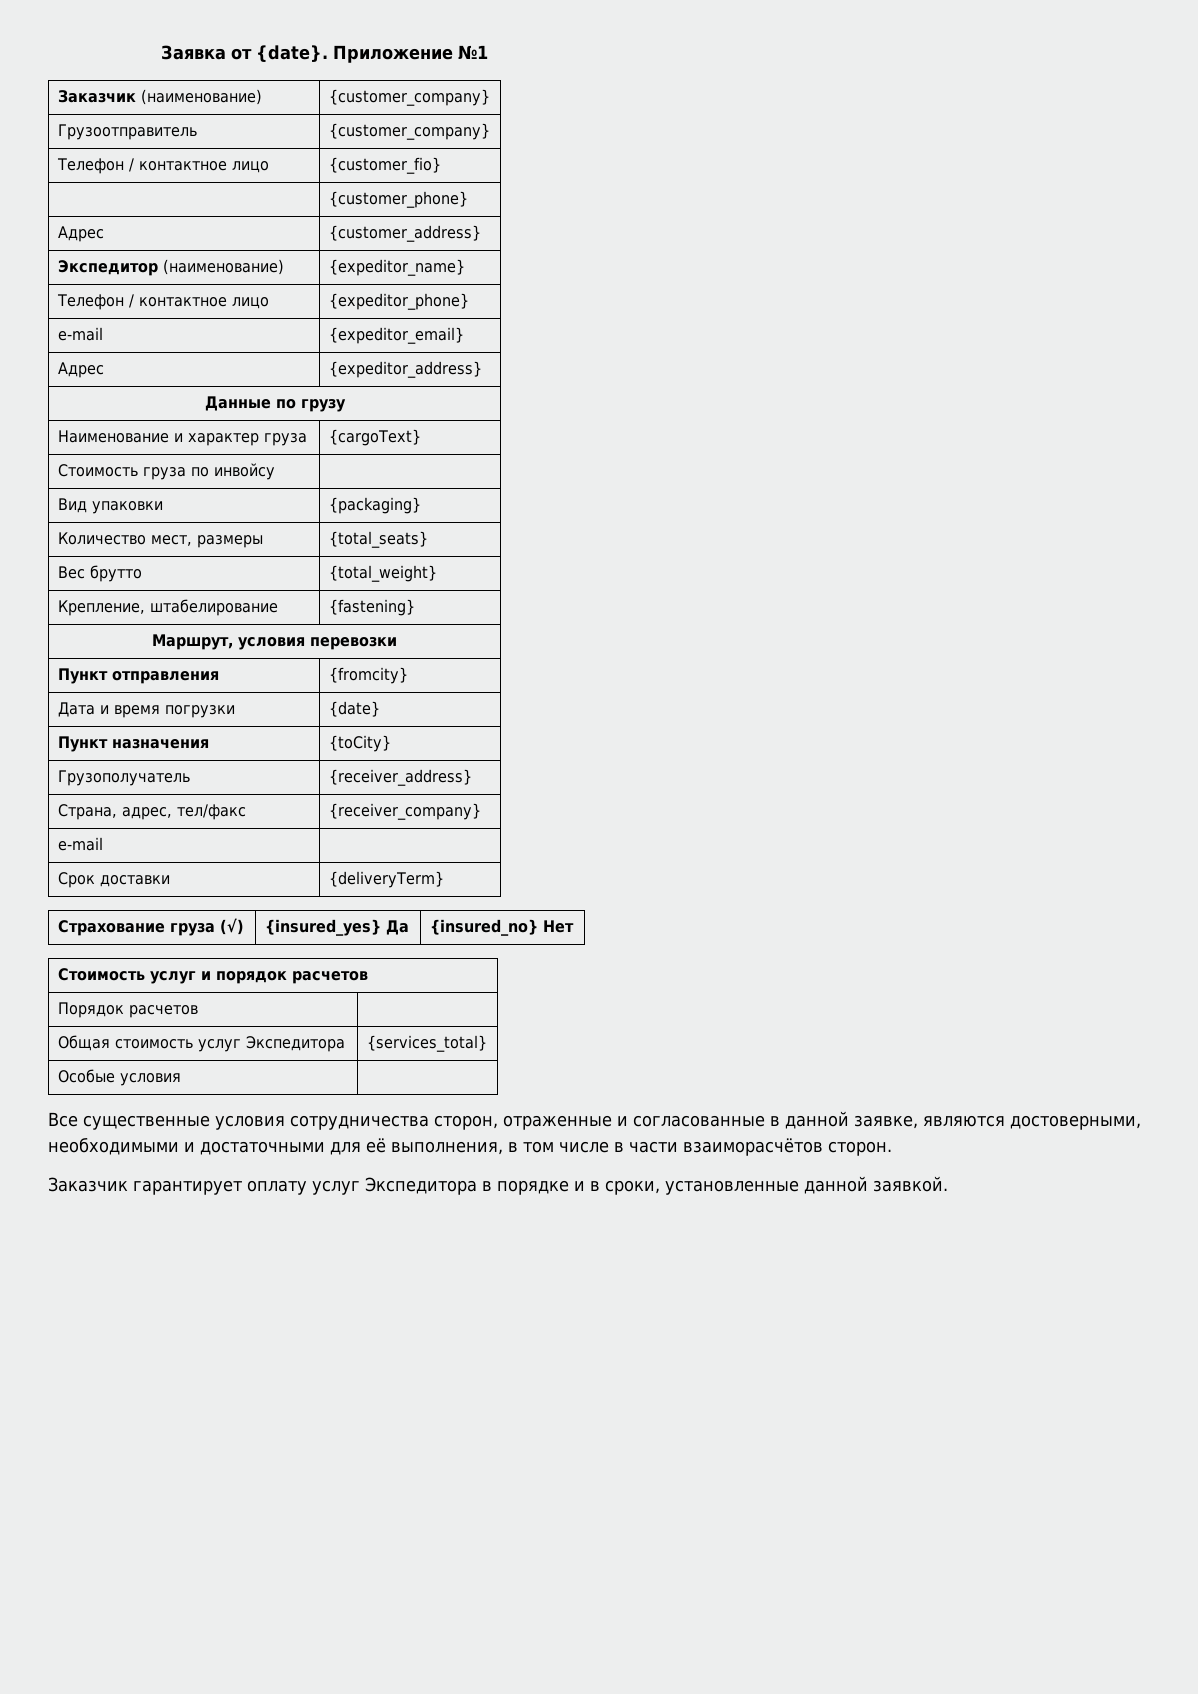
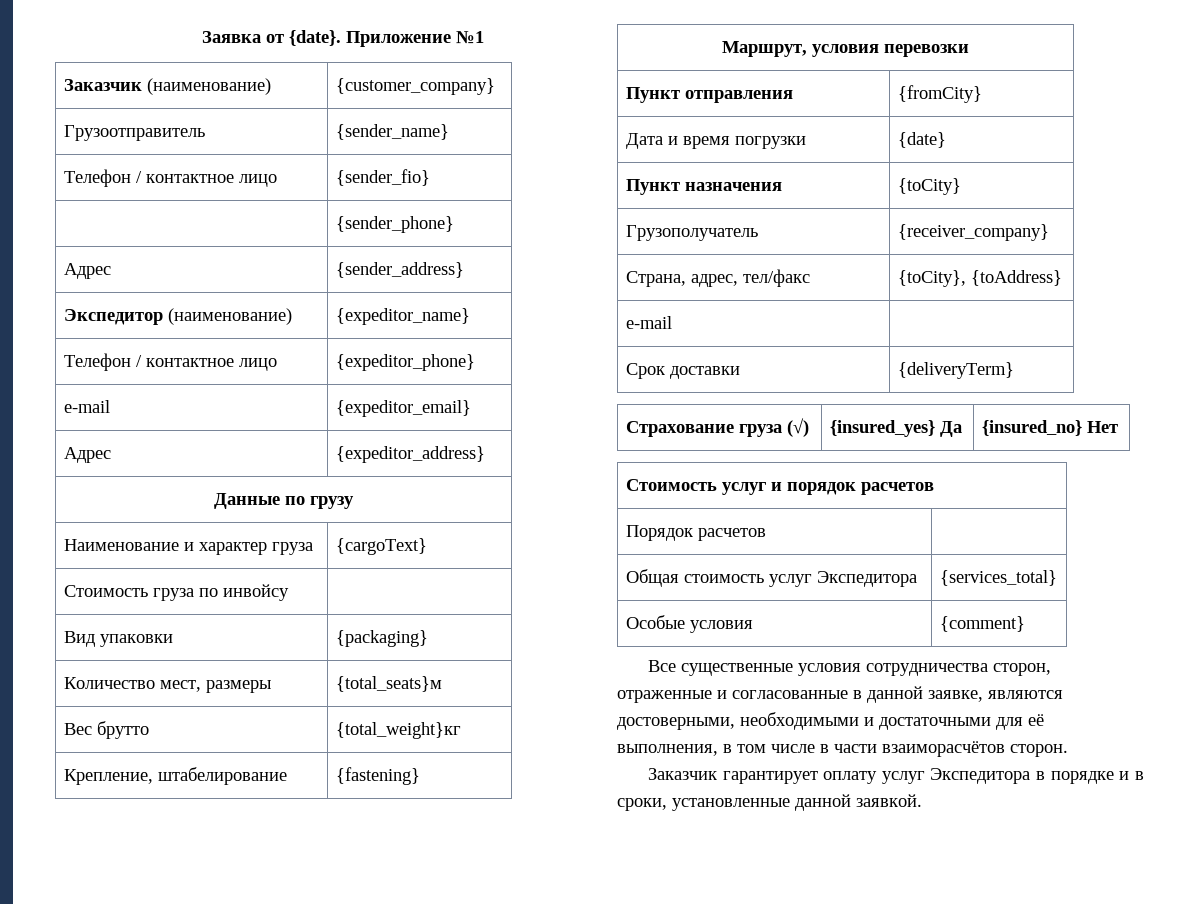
[328,123,490,140] [56,158,269,174] [328,157,441,174] [328,191,468,208] [57,226,104,242] [328,225,481,242] {customer_company} // Телефон / контактное лицо | {customer_fio} // | {customer_phone} // Адрес | {customer_address} -> [335,124,449,140] [63,169,277,187] [335,169,430,186] [335,216,454,233] [63,263,111,279] [335,262,464,278] {sender_name} // Телефон / контактное лицо | {sender_fio} // | {sender_phone} // Адрес | {sender_address}
[328,531,428,548] {total_seats} -> [335,676,442,692] {total_seats}м
[328,565,437,582] {total_weight} -> [335,722,461,739] {total_weight}кг
[328,667,408,684] {fromcity} -> [897,85,982,103] {fromCity}
[328,769,472,786] {receiver_address} -> [897,224,1049,241] {receiver_company}
[328,803,481,820] {receiver_company} -> [897,270,1062,287] {toCity}, {toAddress}
(181, 1079) none -> [939,616,1025,632] {comment}

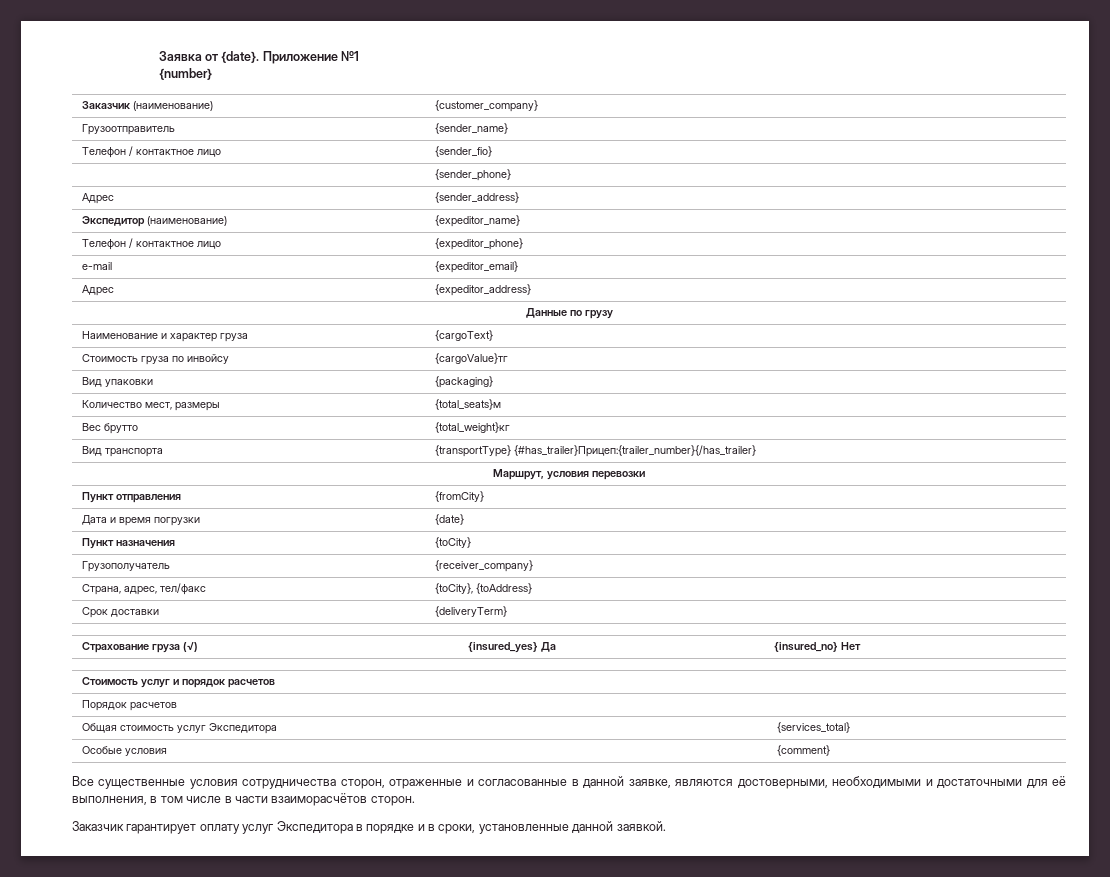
(485, 37) none -> [158,68,212,80] // {number}
(289, 592) none -> [434,353,508,364] {cargoValue}тг
[63,767,287,785] [335,767,420,785] Крепление, штабелирование | {fastening} -> [81,446,163,457] [434,445,756,457] Вид транспорта | {transportType} {#has_trailer}Прицеп:{trailer_number}{/has_trailer}
[625,316,672,329] // e-mail | -> (532, 588) none

